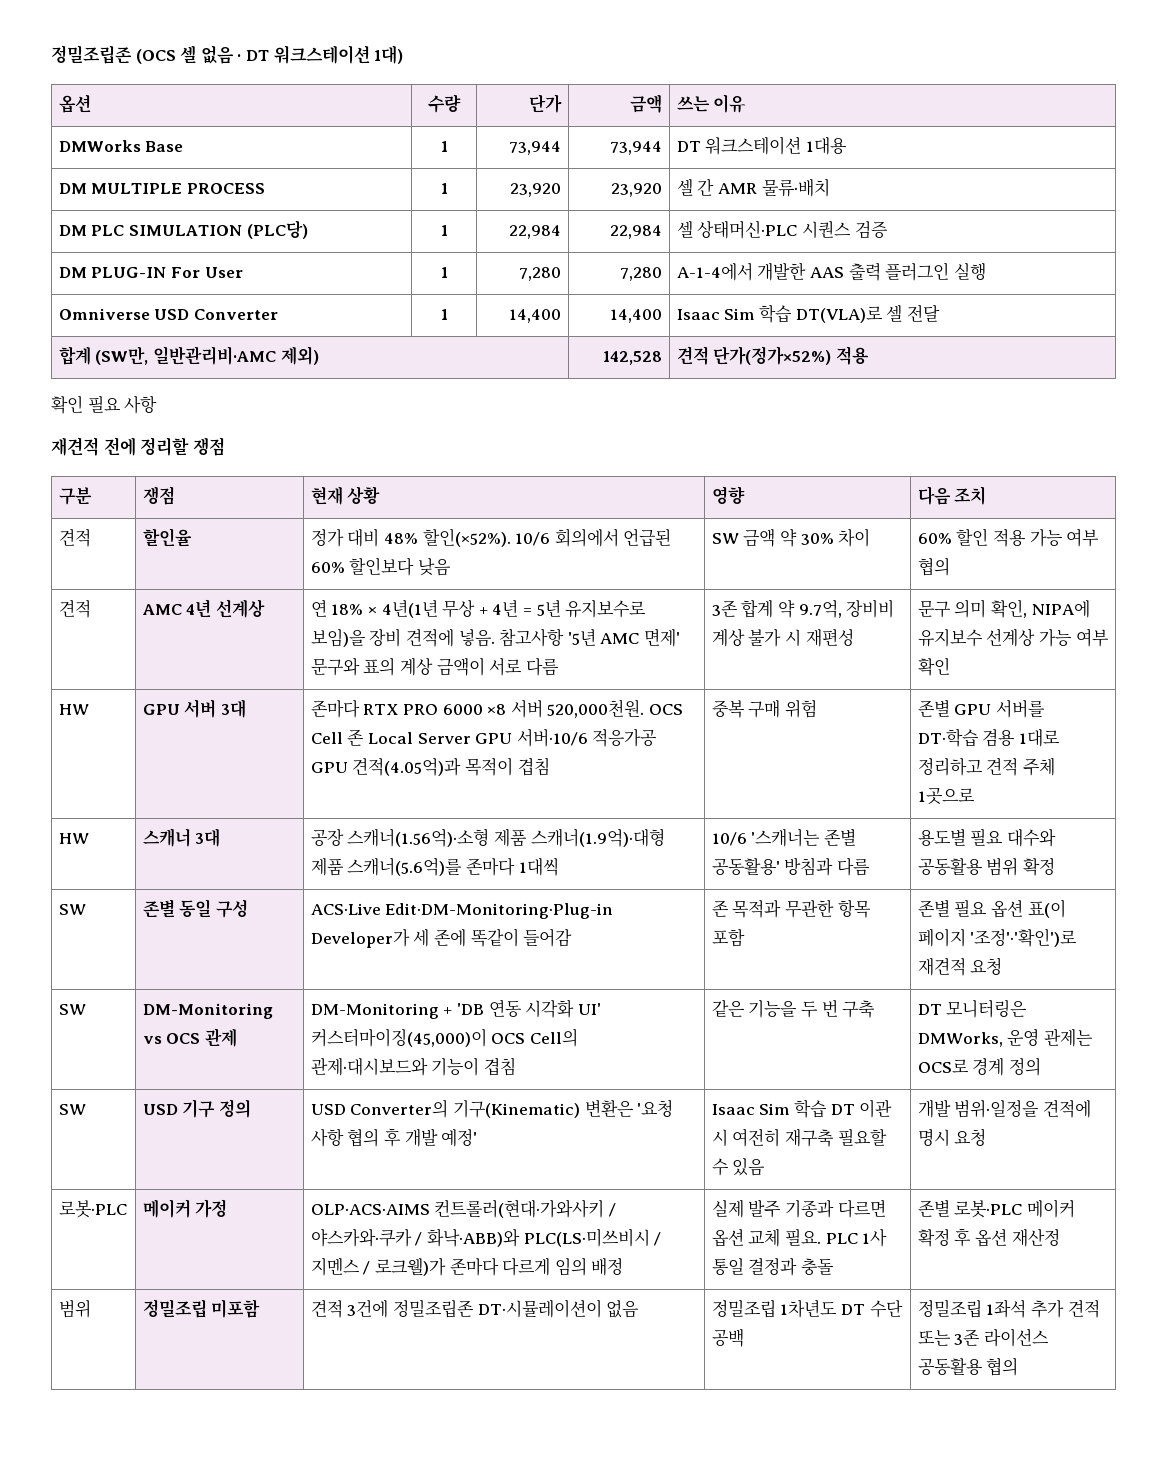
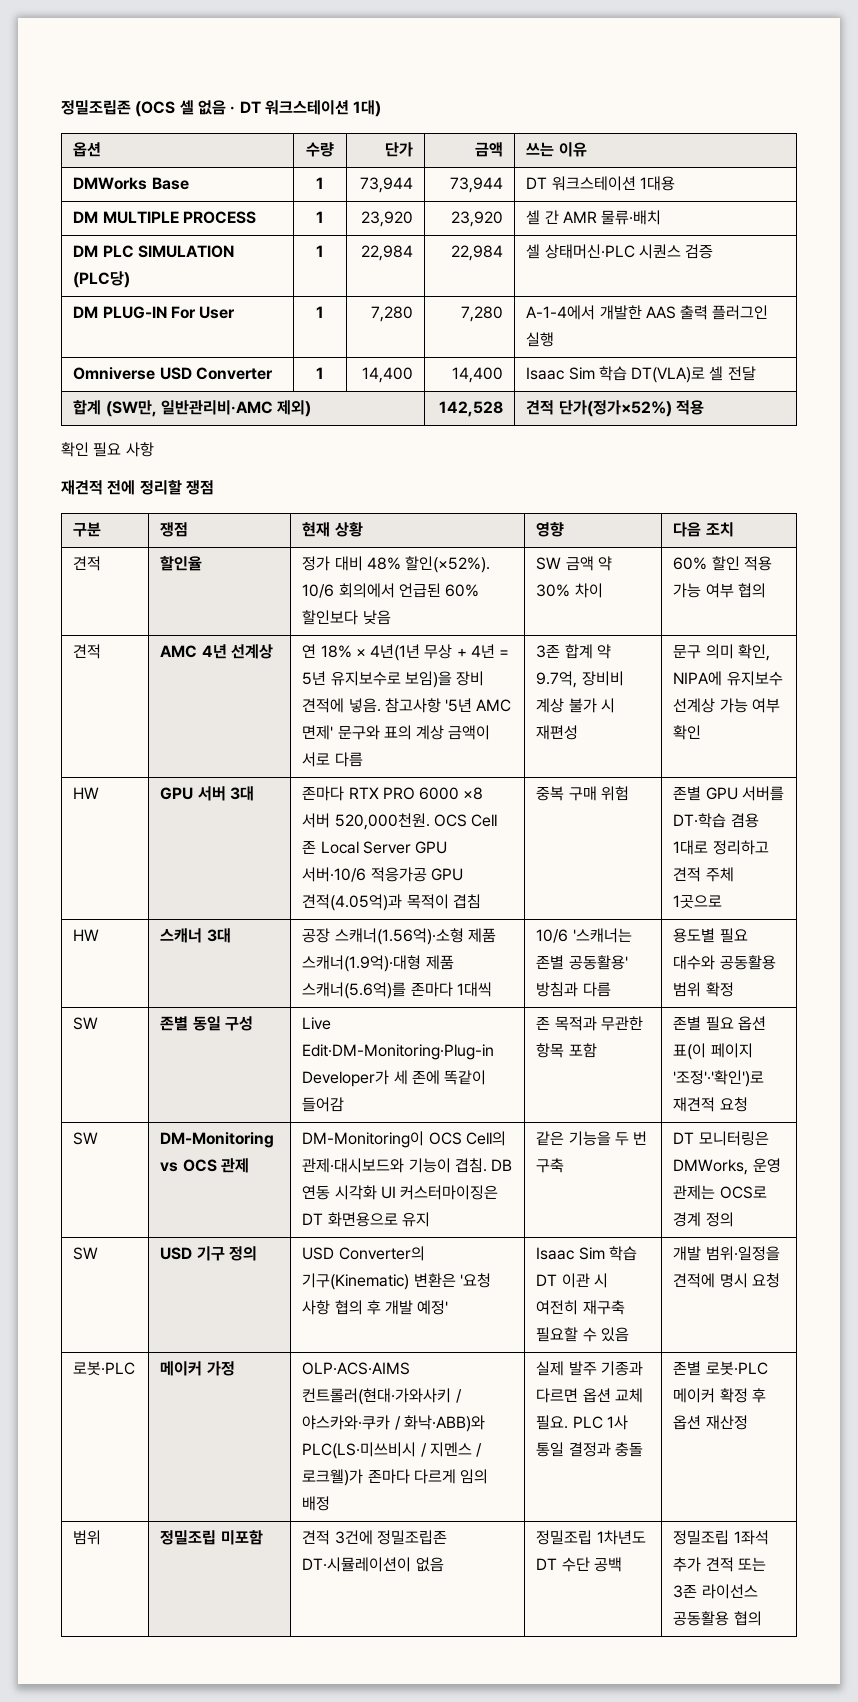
[310,903,381,915] ACS·Live -> [302,1017,332,1030] Live
[310,999,601,1019] [310,1028,578,1047] [310,1057,516,1076] DM-Monitoring + 'DB 연동 시각화 UI' 커스터마이징(45,000)이 OCS Cell의 관제·대시보드와 기능이 겹침 -> [302,1131,506,1148] [302,1158,513,1173] [302,1185,499,1200] [302,1212,430,1227] DM-Monitoring이 OCS Cell의 관제·대시보드와 기능이 겹침. DB 연동 시각화 UI 커스터마이징은 DT 화면용으로 유지

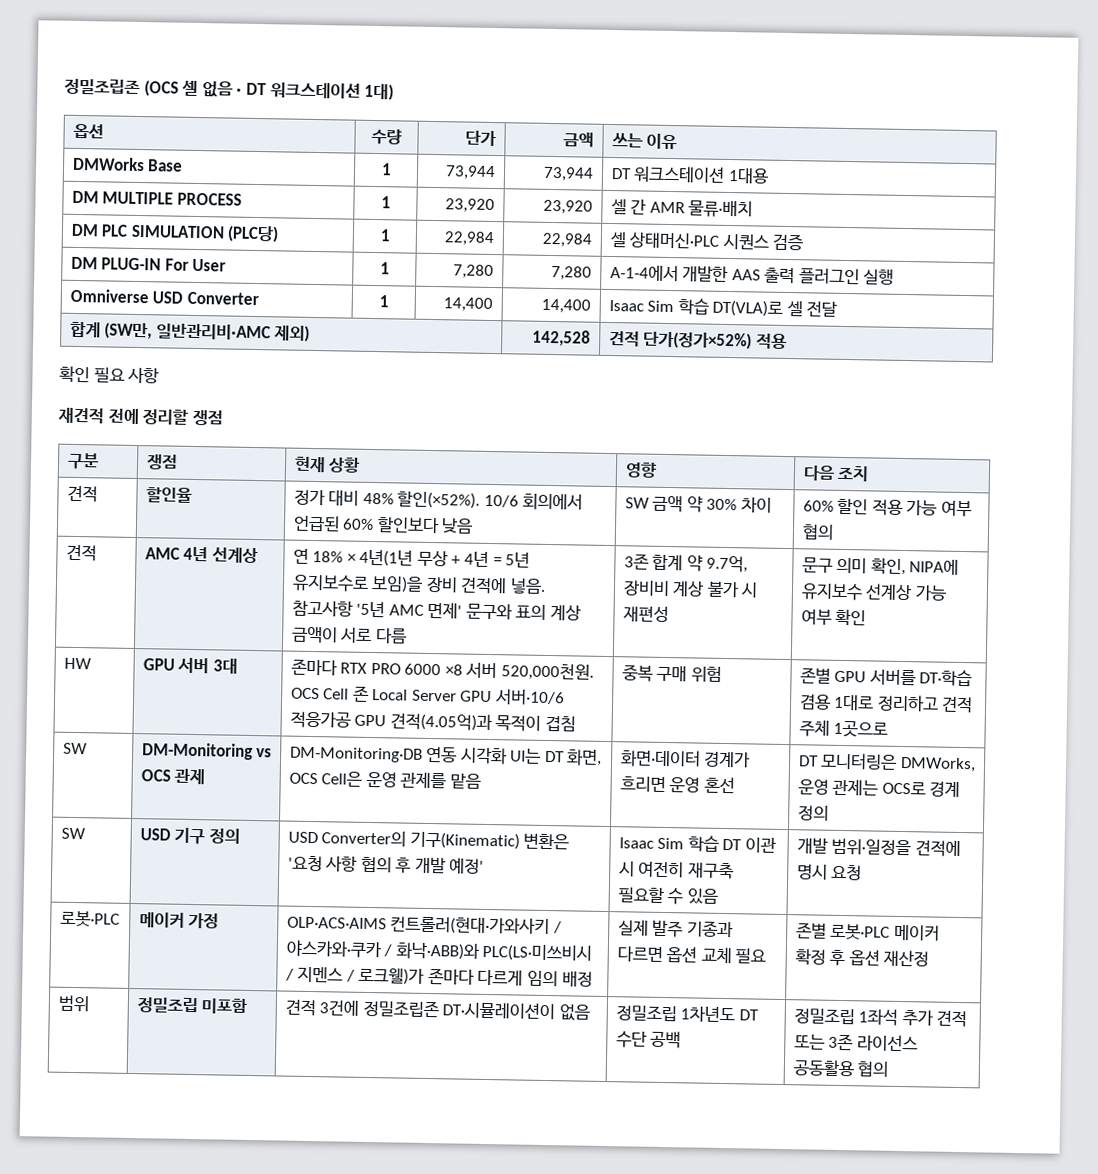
[73,929,100,941] [160,928,231,943] [302,928,496,945] [302,955,454,972] [302,982,492,999] [536,928,632,943] [536,955,628,970] [536,982,611,997] [673,928,748,943] [673,955,776,970] [673,982,734,997] [73,1017,99,1030] [160,1016,253,1031] [302,1017,332,1030] [302,1044,495,1060] [302,1070,487,1087] [302,1097,345,1112] [536,1016,643,1031] [536,1043,597,1058] [673,1016,766,1031] [673,1043,753,1060] [673,1070,765,1087] [673,1097,748,1112] // HW | 스캐너 3대 | 공장 스캐너(1.56억)·소형 제품 스캐너(1.9억)·대형 제품 스캐너(5.6억)를 존마다 1대씩 | 10/6 '스캐너는 존별 공동활용' 방침과 다름 | 용도별 필요 대수와 공동활용 범위 확정 // SW | 존별 동일 구성 | Live Edit·DM-Monitoring·Plug-in Developer가 세 존에 똑같이 들어감 | 존 목적과 무관한 항목 포함 | 존별 필요 옵션 표(이 페이지 '조정'·'확인')로 재견적 요청 -> (889, 729) none
[302,1131,506,1148] [302,1158,513,1173] [302,1185,499,1200] [302,1212,430,1227] [536,1131,648,1146] [536,1158,565,1173] DM-Monitoring이 OCS Cell의 관제·대시보드와 기능이 겹침. DB 연동 시각화 UI 커스터마이징은 DT 화면용으로 유지 | 같은 기능을 두 번 구축 -> [289,746,603,766] [288,771,481,789] [619,749,752,768] [619,776,735,794] DM-Monitoring·DB 연동 시각화 UI는 DT 화면, OCS Cell은 운영 관제를 맡음 | 화면·데이터 경계가 흐리면 운영 혼선
[536,1415,628,1430] [536,1442,643,1457] 필요. PLC 1사 통일 결정과 충돌 -> [735,948,767,964] 필요

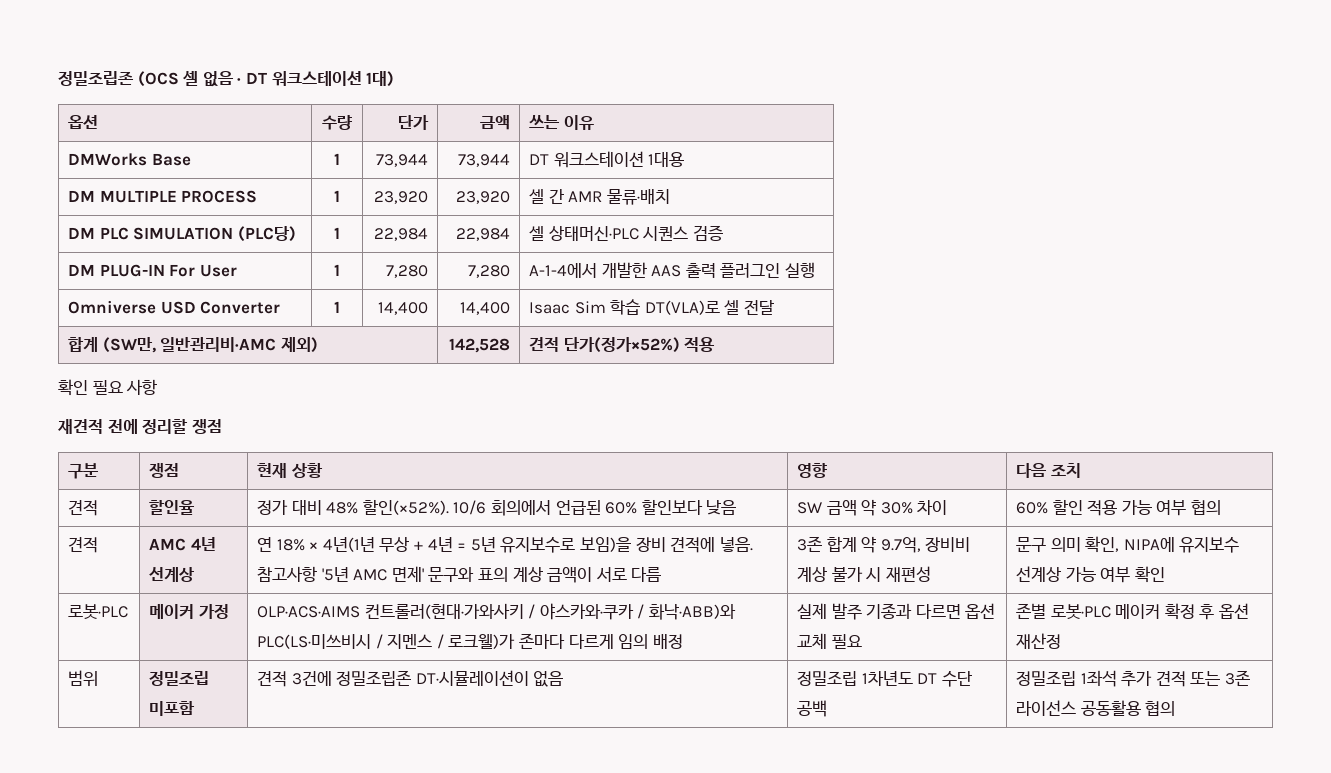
[63,657,92,670] [142,657,238,674] [290,658,595,681] [290,685,566,706] [289,711,576,732] [621,664,722,683] [799,667,973,687] [798,694,974,714] [798,719,889,738] [62,742,88,755] [141,742,273,760] [140,768,206,785] [289,746,603,766] [288,771,481,789] [619,749,752,768] [619,776,735,794] [798,752,976,773] [797,778,961,797] [797,805,829,821] [60,827,86,840] [139,827,240,845] [287,830,570,850] [287,855,485,874] [618,835,776,853] [618,861,734,880] [617,886,718,905] [796,837,961,858] [796,864,863,881] // HW | GPU 서버 3대 | 존마다 RTX PRO 6000 ×8 서버 520,000천원. OCS Cell 존 Local Server GPU 서버·10/6 적응가공 GPU 견적(4.05억)과 목적이 겹침 | 중복 구매 위험 | 존별 GPU 서버를 DT·학습 겸용 1대로 정리하고 견적 주체 1곳으로 // SW | DM-Monitoring vs OCS 관제 | DM-Monitoring·DB 연동 시각화 UI는 DT 화면, OCS Cell은 운영 관제를 맡음 | 화면·데이터 경계가 흐리면 운영 혼선 | DT 모니터링은 DMWorks, 운영 관제는 OCS로 경계 정의 // SW | USD 기구 정의 | USD Converter의 기구(Kinematic) 변환은 '요청 사항 협의 후 개발 예정' | Isaac Sim 학습 DT 이관 시 여전히 재구축 필요할 수 있음 | 개발 범위·일정을 견적에 명시 요청 -> (1165, 574) none

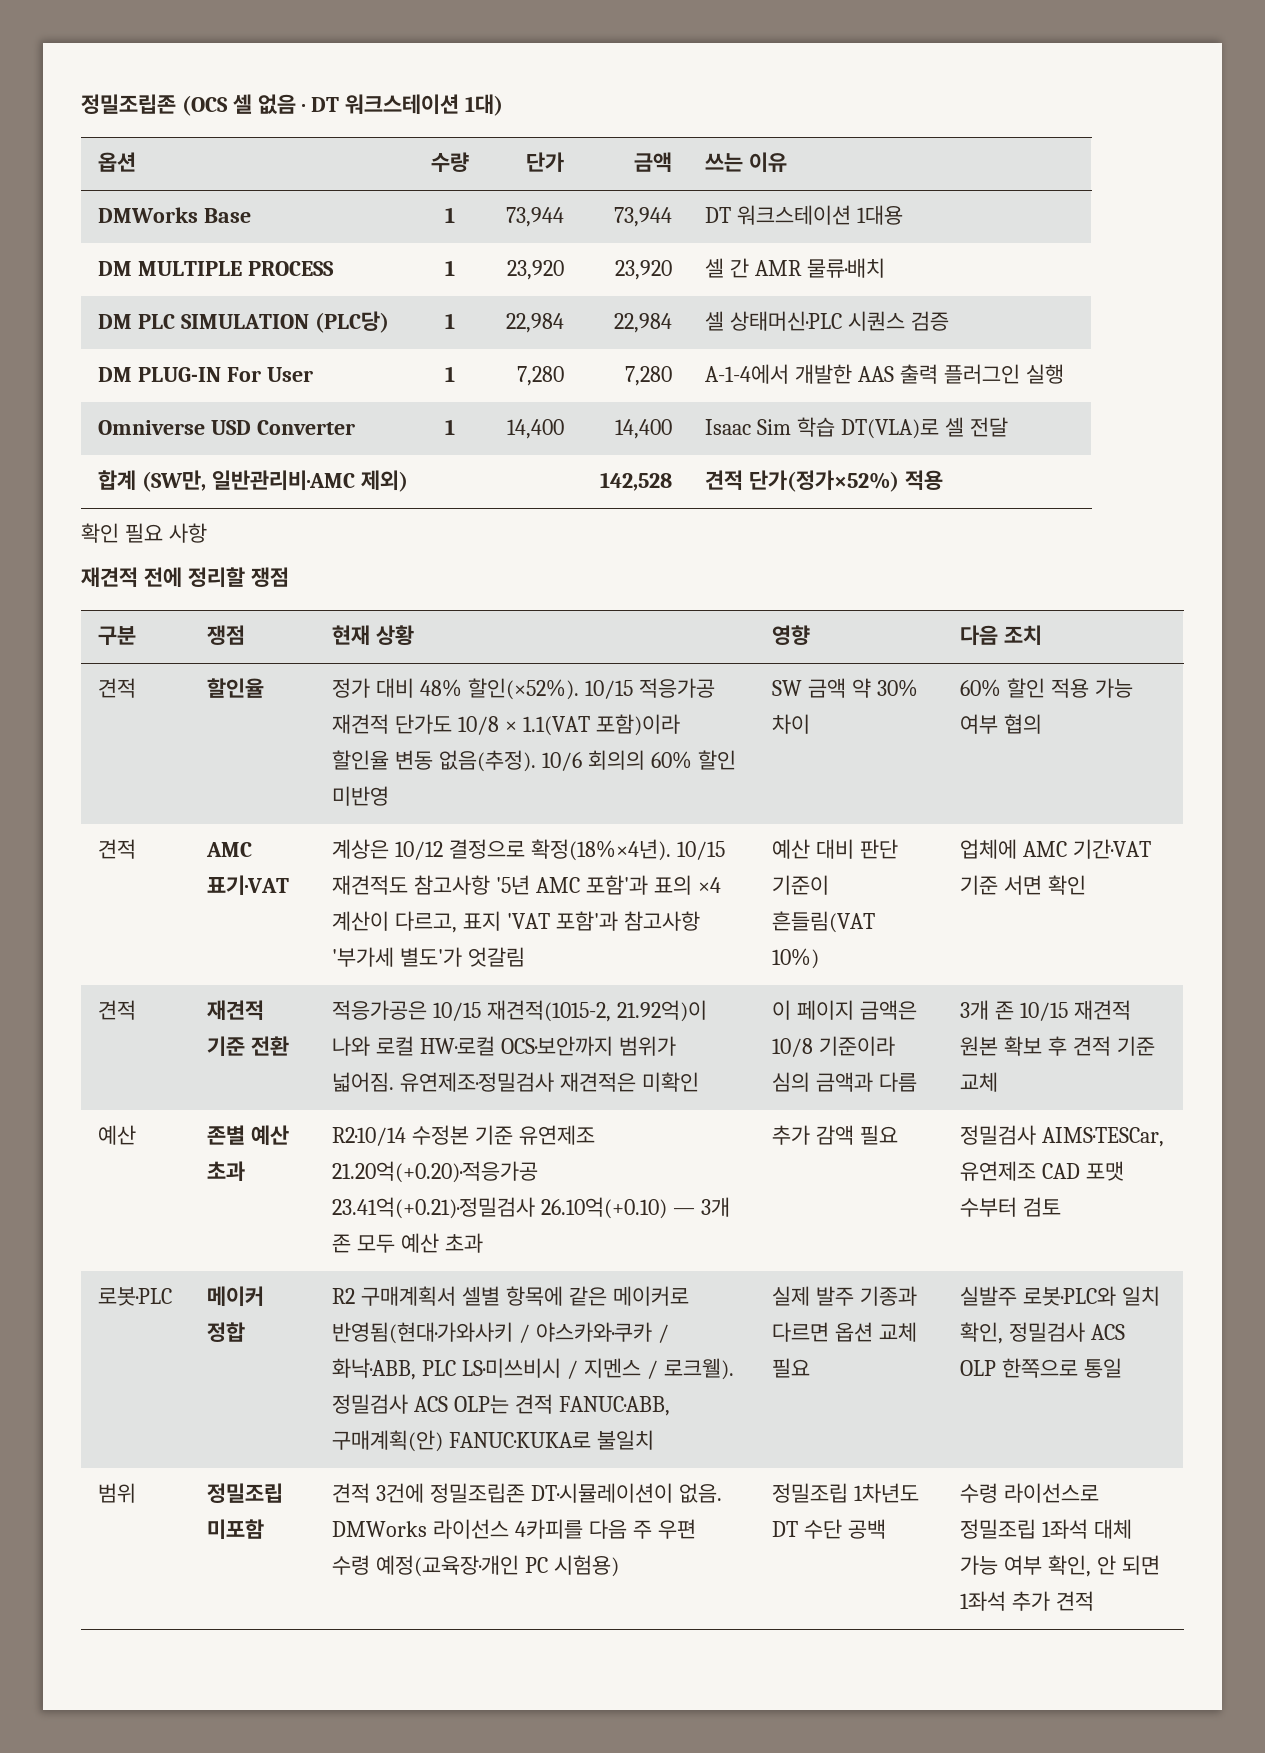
[453,499,737,516] 10/6 회의에서 언급된 60% 할인보다 낮음 -> [585,678,716,699] [332,714,681,736] [332,750,737,772] [332,786,390,806] 10/15 적응가공 재견적 단가도 10/8 × 1.1(VAT 포함)이라 할인율 변동 없음(추정). 10/6 회의의 60% 할인 미반영
[190,537,216,551] [149,567,196,582] [257,537,753,553] [257,566,662,583] [797,536,971,553] [797,566,931,582] [1016,536,1240,553] [1016,566,1165,583] [68,604,129,619] [149,604,229,619] [257,603,737,620] [257,633,683,649] 4년 선계상 | 연 18% × 4년(1년 무상 + 4년 = 5년 유지보수로 보임)을 장비 견적에 넣음. 참고사항 '5년 AMC 면제' 문구와 표의 계상 금액이 서로 다름 | 3존 합계 약 9.7억, 장비비 계상 불가 시 재편성 | 문구 의미 확인, NIPA에 유지보수 선계상 가능 여부 확인 // 로봇·PLC | 메이커 가정 | OLP·ACS·AIMS 컨트롤러(현대·가와사키 / 야스카와·쿠카 / 화낙·ABB)와 PLC(LS·미쓰비시 / 지멘스 / 로크웰)가 존마다 다르게 임의 배정 -> [207,875,290,895] [332,839,726,861] [332,875,722,895] [332,911,701,933] [332,947,526,967] [772,839,899,859] [772,875,830,895] [772,911,876,933] [772,948,820,969] [960,839,1152,859] [960,875,1087,895] [98,1000,137,1020] [207,1000,265,1020] [207,1036,290,1056] [332,1000,708,1022] [332,1036,677,1056] [332,1072,700,1092] [772,1000,918,1020] [772,1036,896,1057] [772,1072,918,1092] [960,1000,1132,1021] [960,1036,1156,1056] [960,1072,999,1092] [98,1125,137,1145] [207,1125,290,1145] [207,1161,246,1181] [332,1125,596,1146] [332,1161,539,1183] [332,1197,731,1219] [332,1233,484,1253] [772,1125,899,1145] [960,1125,1165,1147] [960,1161,1125,1181] [960,1197,1062,1217] [98,1287,173,1306] [207,1286,265,1307] [207,1322,246,1342] [332,1286,690,1306] [332,1322,670,1344] [332,1358,735,1380] [332,1394,671,1416] [332,1430,655,1452] 표기·VAT | 계상은 10/12 결정으로 확정(18%×4년). 10/15 재견적도 참고사항 '5년 AMC 포함'과 표의 ×4 계산이 다르고, 표지 'VAT 포함'과 참고사항 '부가세 별도'가 엇갈림 | 예산 대비 판단 기준이 흔들림(VAT 10%) | 업체에 AMC 기간·VAT 기준 서면 확인 // 견적 | 재견적 기준 전환 | 적응가공은 10/15 재견적(1015-2, 21.92억)이 나와 로컬 HW·로컬 OCS·보안까지 범위가 넓어짐. 유연제조·정밀검사 재견적은 미확인 | 이 페이지 금액은 10/8 기준이라 심의 금액과 다름 | 3개 존 10/15 재견적 원본 확보 후 견적 기준 교체 // 예산 | 존별 예산 초과 | R2·10/14 수정본 기준 유연제조 21.20억(+0.20)·적응가공 23.41억(+0.21)·정밀검사 26.10억(+0.10) — 3개 존 모두 예산 초과 | 추가 감액 필요 | 정밀검사 AIMS·TESCar, 유연제조 CAD 포맷 수부터 검토 // 로봇·PLC | 메이커 정합 | R2 구매계획서 셀별 항목에 같은 메이커로 반영됨(현대·가와사키 / 야스카와·쿠카 / 화낙·ABB, PLC LS·미쓰비시 / 지멘스 / 로크웰). 정밀검사 ACS OLP는 견적 FANUC·ABB, 구매계획(안) FANUC·KUKA로 불일치
[1016,603,1250,620] [1016,633,1062,649] 존별 로봇·PLC 메이커 확정 후 옵션 재산정 -> [960,1286,1161,1306] [960,1322,1126,1344] [960,1358,1123,1378] 실발주 로봇·PLC와 일치 확인, 정밀검사 ACS OLP 한쪽으로 통일
[533,671,564,687] 없음 -> [679,1483,723,1503] [332,1519,697,1539] [332,1555,620,1577] 없음. DMWorks 라이선스 4카피를 다음 주 우편 수령 예정(교육장·개인 PC 시험용)
[1016,670,1251,687] [1016,700,1176,716] 정밀조립 1좌석 추가 견적 또는 3존 라이선스 공동활용 협의 -> [960,1483,1100,1503] [960,1519,1133,1539] [960,1555,1161,1577] [960,1591,1095,1611] 수령 라이선스로 정밀조립 1좌석 대체 가능 여부 확인, 안 되면 1좌석 추가 견적

